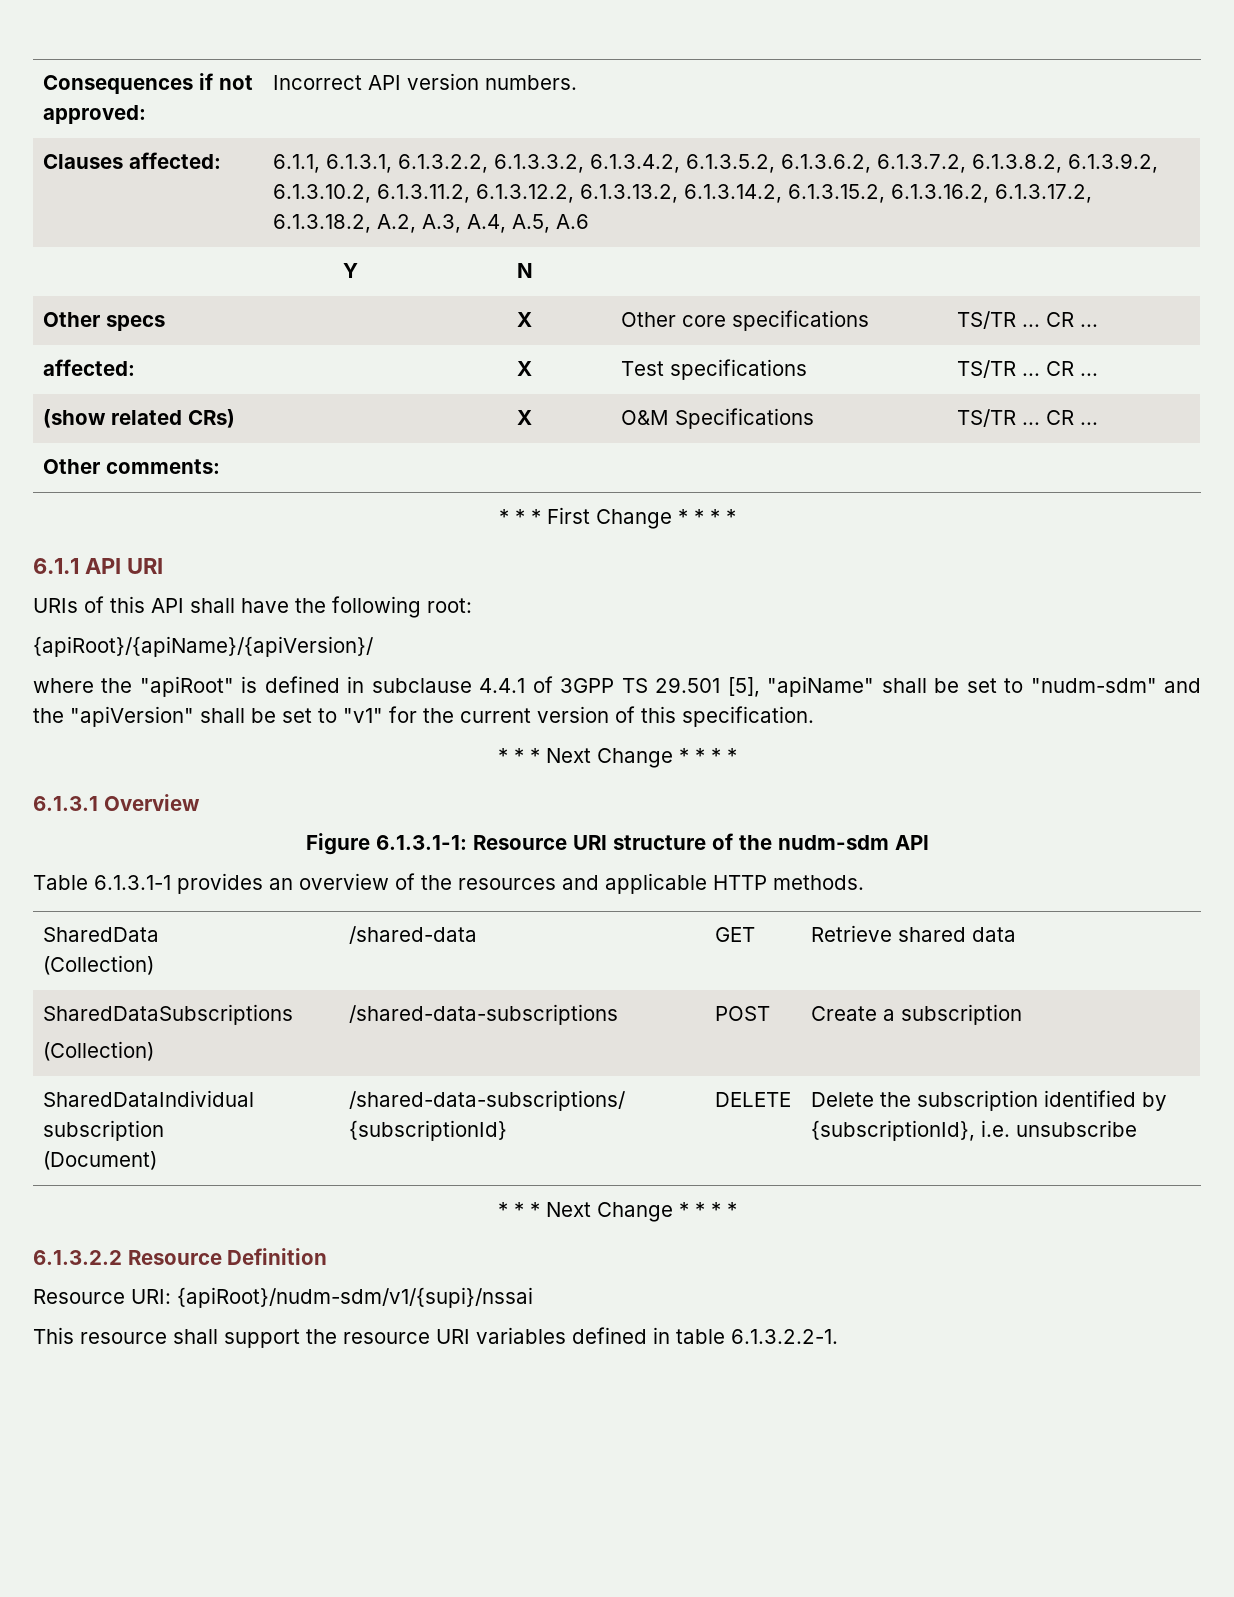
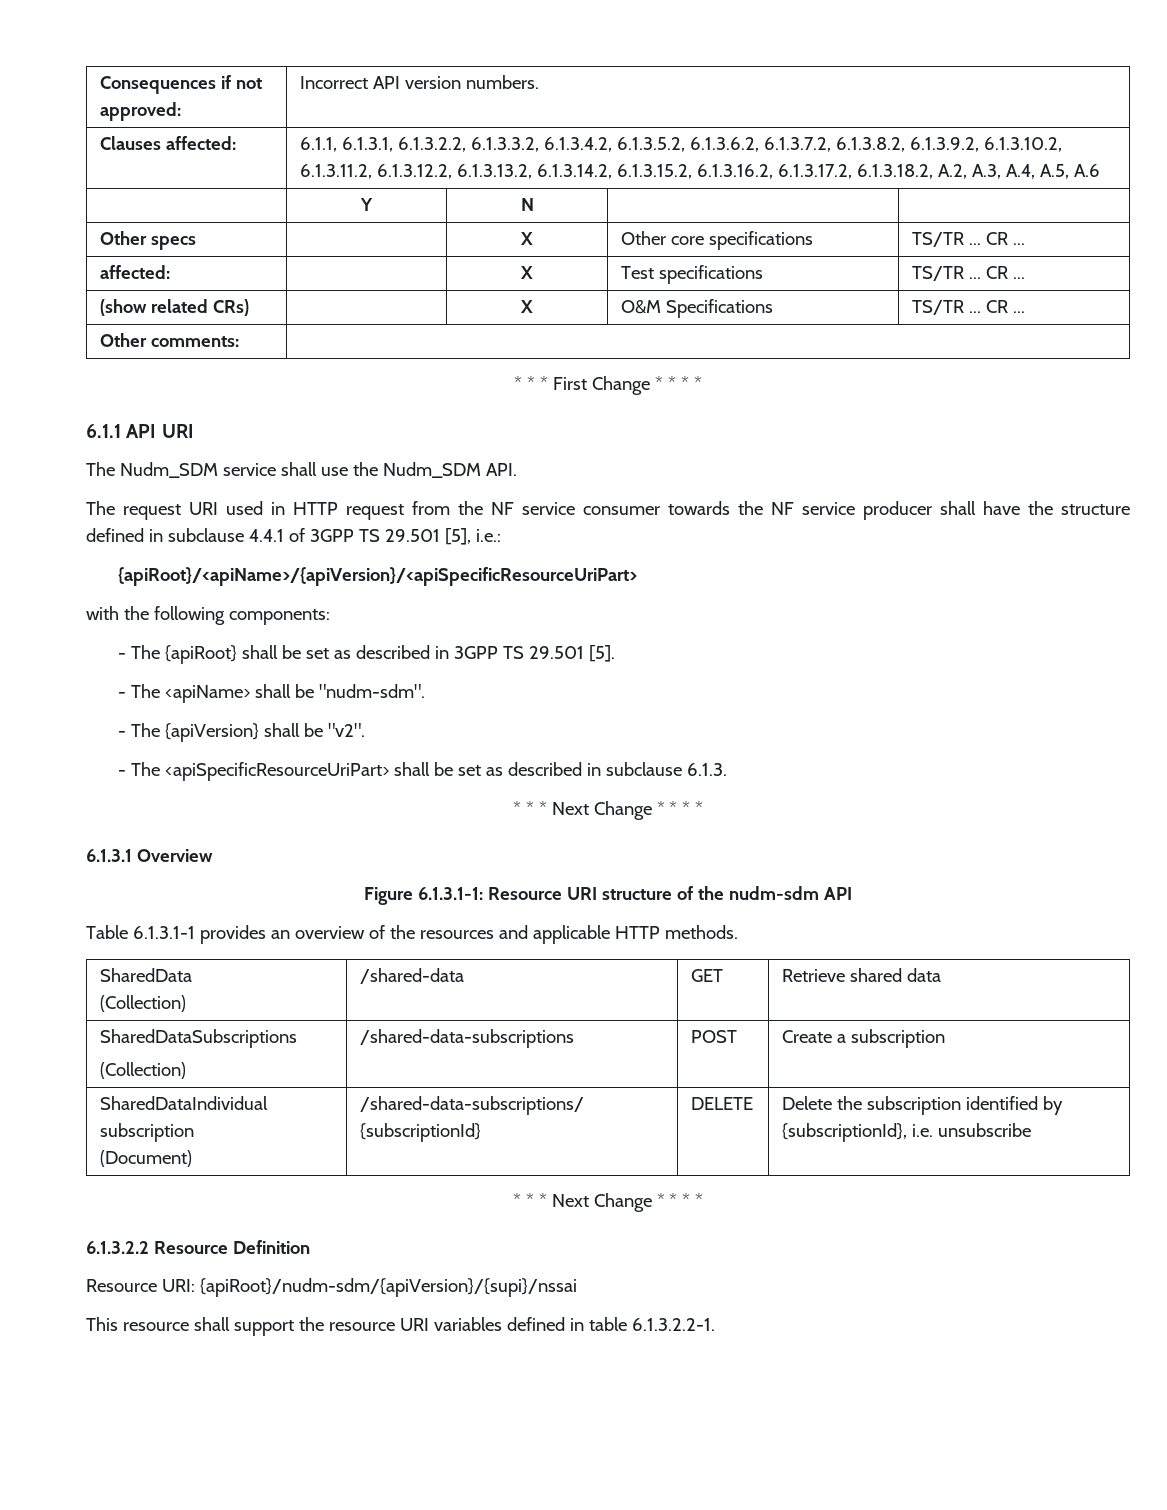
[33,596,472,618] [33,636,373,657] [33,676,258,697] URIs of this API shall have the following root: // {apiRoot}/{apiName}/{apiVersion}/ // where the "apiRoot" is -> [86,462,517,478] [86,501,1130,520] The Nudm_SDM service shall use the Nudm_SDM API. // The request URI used in HTTP request from the NF service consumer towards the NF service producer shall have the structure
[767,676,1202,697] [33,706,814,727] "apiName" shall be set to "nudm-sdm" and the "apiVersion" shall be set to "v1" for the current version of this specification. -> [475,529,501,542] [118,567,638,586] [86,606,330,625] [118,645,616,664] [118,684,426,703] [118,723,366,742] [118,762,728,781] i.e.: // {apiRoot}/<apiName>/{apiVersion}/<apiSpecificResourceUriPart> // with the following components: // - The {apiRoot} shall be set as described in 3GPP TS 29.501 [5]. // - The <apiName> shall be "nudm-sdm". // - The {apiVersion} shall be "v2". // - The <apiSpecificResourceUriPart> shall be set as described in subclause 6.1.3.
[177,1287,533,1308] {apiRoot}/nudm-sdm/v1/{supi}/nssai -> [199,1278,577,1297] {apiRoot}/nudm-sdm/{apiVersion}/{supi}/nssai

